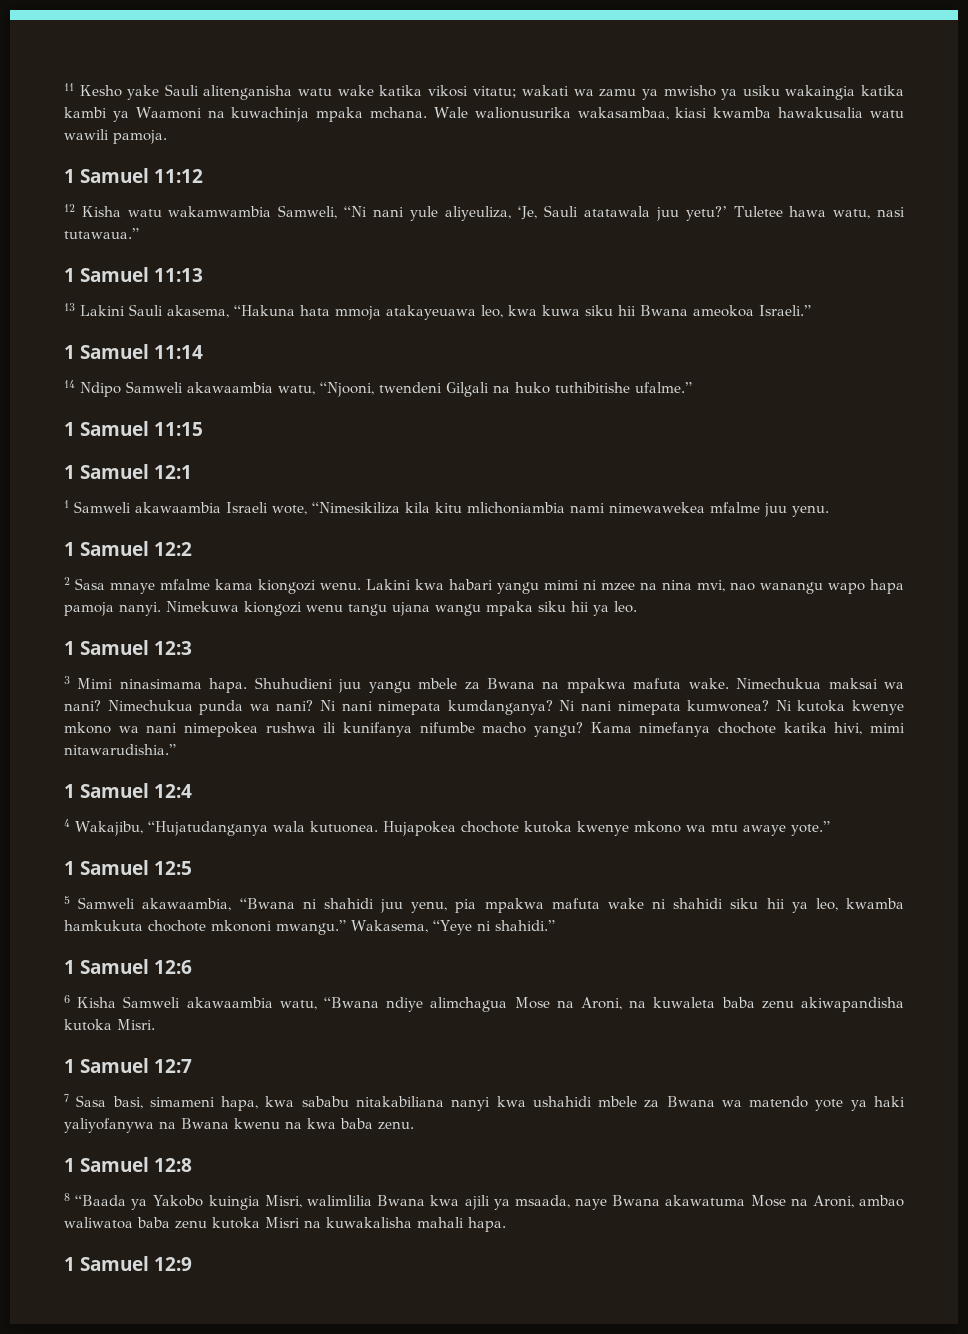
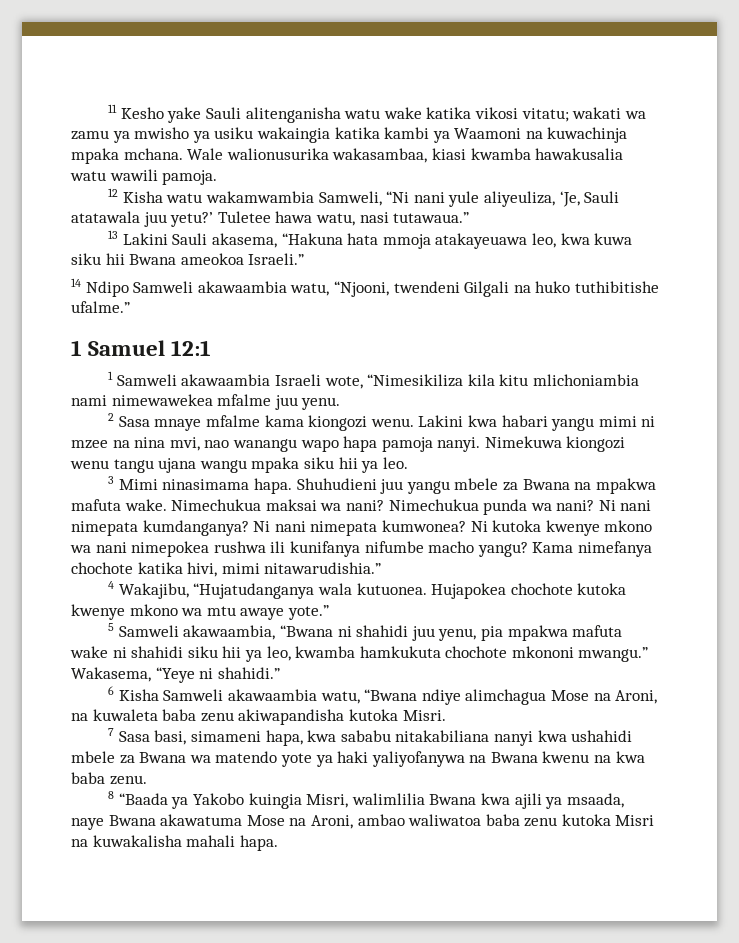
[64,168,203,183] // 1 Samuel 11:12 -> (218, 177) none
[64,267,203,282] // 1 Samuel 11:13 -> (470, 217) none
[64,344,203,359] // 1 Samuel 11:14 -> (305, 259) none
[64,421,203,436] // 1 Samuel 11:15 -> (130, 307) none
[64,541,192,556] // 1 Samuel 12:2 -> (341, 403) none
[64,640,192,655] // 1 Samuel 12:3 -> (408, 463) none
[64,783,192,798] // 1 Samuel 12:4 -> (382, 568) none
[64,860,192,875] // 1 Samuel 12:5 -> (329, 612) none
[64,959,192,974] // 1 Samuel 12:6 -> (280, 673) none
[64,1058,192,1073] // 1 Samuel 12:7 -> (446, 715) none
[64,1157,192,1172] // 1 Samuel 12:8 -> (147, 780) none
[64,1256,192,1271] // 1 Samuel 12:9 -> (278, 843) none

